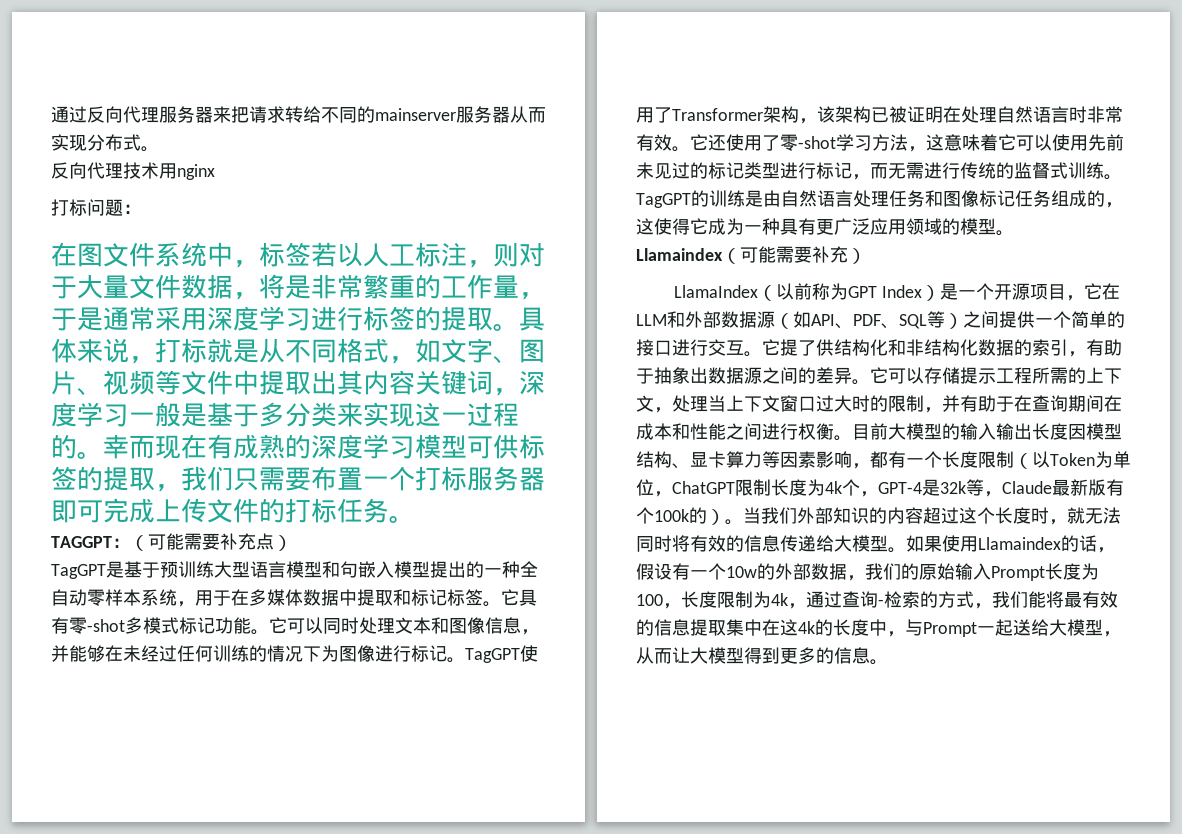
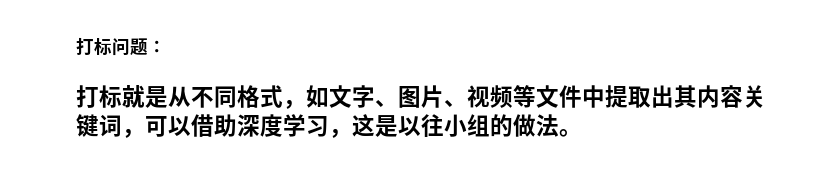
[51,106,546,123] [51,134,159,152] [51,162,215,180] [51,199,141,216] [51,242,545,268] [51,274,545,300] [51,306,545,331] [51,338,155,364] 通过反向代理服务器来把请求转给不同的mainserver服务器从而实现分布式。 // 反向代理技术用nginx // 打标问题： // 在图文件系统中，标签若以人工标注，则对于大量文件数据，将是非常繁重的工作量，于是通常采用深度学习进行标签的提取。具体来说， -> [76,37,166,56] 打标问题： //
[519,371,545,395] [51,402,519,427] [51,434,545,459] [51,466,545,492] [51,498,415,523] [51,533,292,551] [51,561,538,579] [51,589,537,607] [51,617,539,635] [51,645,538,663] [636,106,1123,124] [636,134,1124,152] [636,162,1122,180] [636,190,1123,208] [636,218,1014,236] [636,246,866,264] [673,283,1120,301] [636,311,1125,329] [636,339,1122,357] [636,367,1122,385] [636,395,1122,413] [636,423,1122,441] [636,451,1131,469] [636,479,1124,497] [636,507,1121,525] [636,535,1115,553] [636,563,1099,581] [636,591,1118,609] [636,619,1121,637] [636,647,870,664] 深度学习一般是基于多分类来实现这一过程的。幸而现在有成熟的深度学习模型可供标签的提取，我们只需要布置一个打标服务器即可完成上传文件的打标任务。 // TAGGPT：（可能需要补充点） // TagGPT是基于预训练大型语言模型和句嵌入模型提出的一种全自动零样本系统，用于在多媒体数据中提取和标记标签。它具有零-shot多模式标记功能。它可以同时处理文本和图像信息，并能够在未经过任何训练的情况下为图像进行标记。TagGPT使用了Transformer架构，该架构已被证明在处理自然语言时非常有效。它还使用了零-shot学习方法，这意味着它可以使用先前未见过的标记类型进行标记，而无需进行传统的监督式训练。TagGPT的训练是由自然语言处理任务和图像标记任务组成的，这使得它成为一种具有更广泛应用领域的模型。 // Llamaindex（可能需要补充） // LlamaIndex（以前称为GPT Index）是一个开源项目，它在LLM和外部数据源（如API、PDF、SQL等）之间提供一个简单的接口进行交互。它提了供结构化和非结构化数据的索引，有助于抽象出数据源之间的差异。它可以存储提示工程所需的上下文，处理当上下文窗口过大时的限制，并有助于在查询期间在成本和性能之间进行权衡。目前大模型的输入输出长度因模型结构、显卡算力等因素影响，都有一个长度限制（以Token为单位，ChatGPT限制长度为4k个，GPT-4是32k等，Claude最新版有个100k的）。当我们外部知识的内容超过这个长度时，就无法同时将有效的信息传递给大模型。如果使用Llamaindex的话，假设有一个10w的外部数据，我们的原始输入Prompt长度为100，长度限制为4k，通过查询-检索的方式，我们能将最有效的信息提取集中在这4k的长度中，与Prompt一起送给大模型，从而让大模型得到更多的信息 -> [145,114,559,138] 可以借助深度学习，这是以往小组的做法

